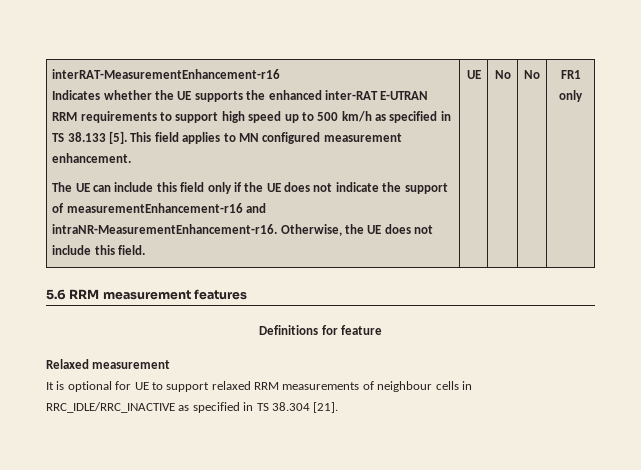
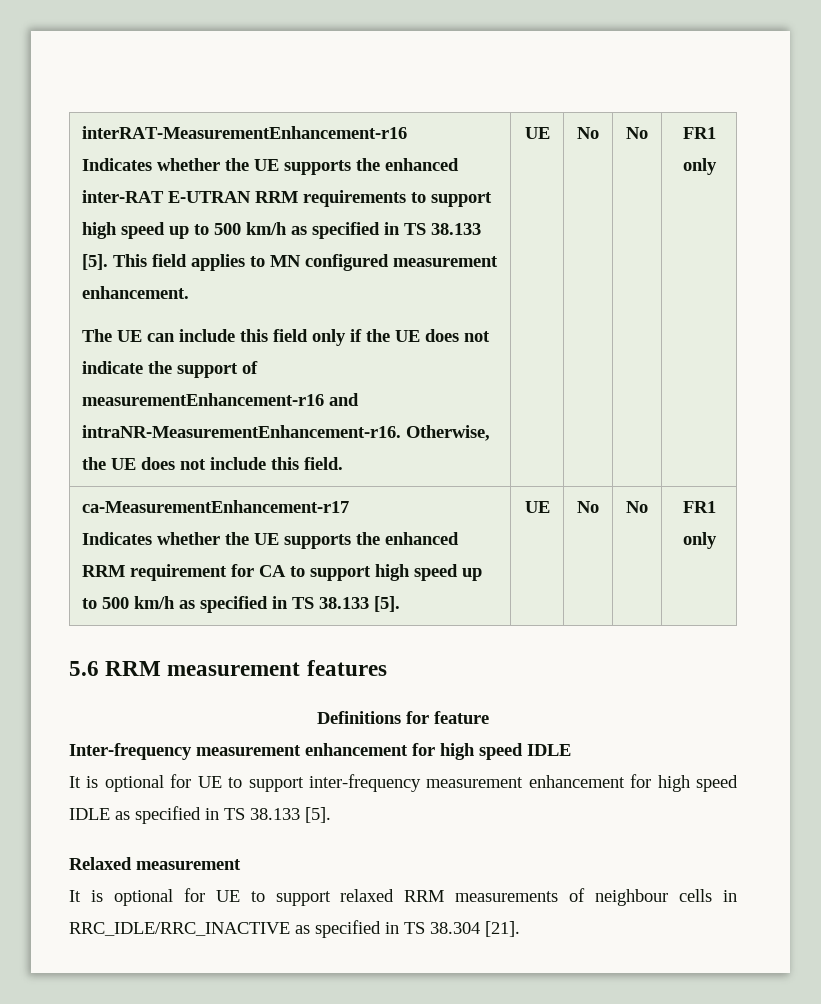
(583, 96) none -> [82,500,350,513] [82,532,460,549] [82,564,483,581] [82,596,401,613] [524,501,550,513] [577,501,599,513] [626,501,648,513] [682,501,716,513] [682,532,717,549] // ca-MeasurementEnhancement-r17 // Indicates whether the UE supports the enhanced RRM requirement for CA to support high speed up to 500 km/h as specified in TS 38.133 [5]. | UE | No | No | FR1 only
(382, 330) none -> [69,743,571,760] [69,774,738,792] [69,806,331,824] // Inter-frequency measurement enhancement for high speed IDLE // It is optional for UE to support inter-frequency measurement enhancement for high speed IDLE as specified in TS 38.133 [5].

